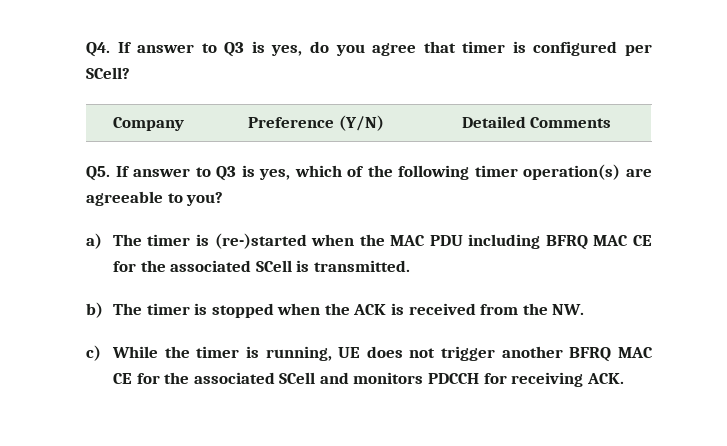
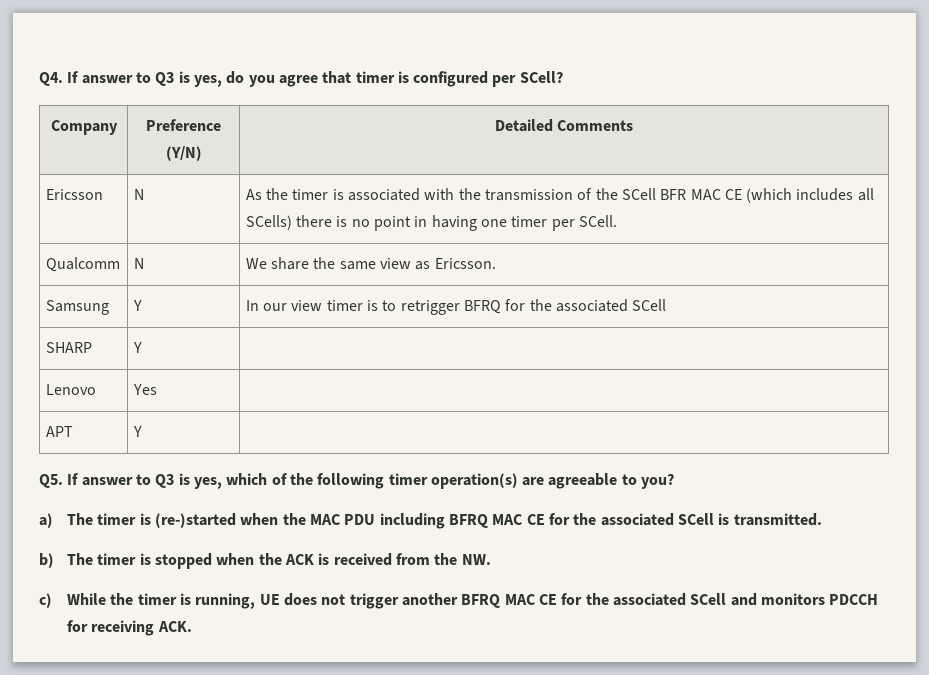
(612, 122) none -> [45,189,103,200] [133,189,144,200] [245,188,874,203] [245,215,617,231] [45,257,120,272] [133,258,144,269] [245,257,496,270] [45,300,109,315] [132,300,142,311] [245,299,667,315] [45,342,92,353] [132,342,142,353] [45,384,96,395] [132,384,157,395] [45,426,73,437] [132,426,142,437] // Ericsson | N | As the timer is associated with the transmission of the SCell BFR MAC CE (which includes all SCells) there is no point in having one timer per SCell. // Qualcomm | N | We share the same view as Ericsson. // Samsung | Y | In our view timer is to retrigger BFRQ for the associated SCell // SHARP | Y | // Lenovo | Yes | // APT | Y |

